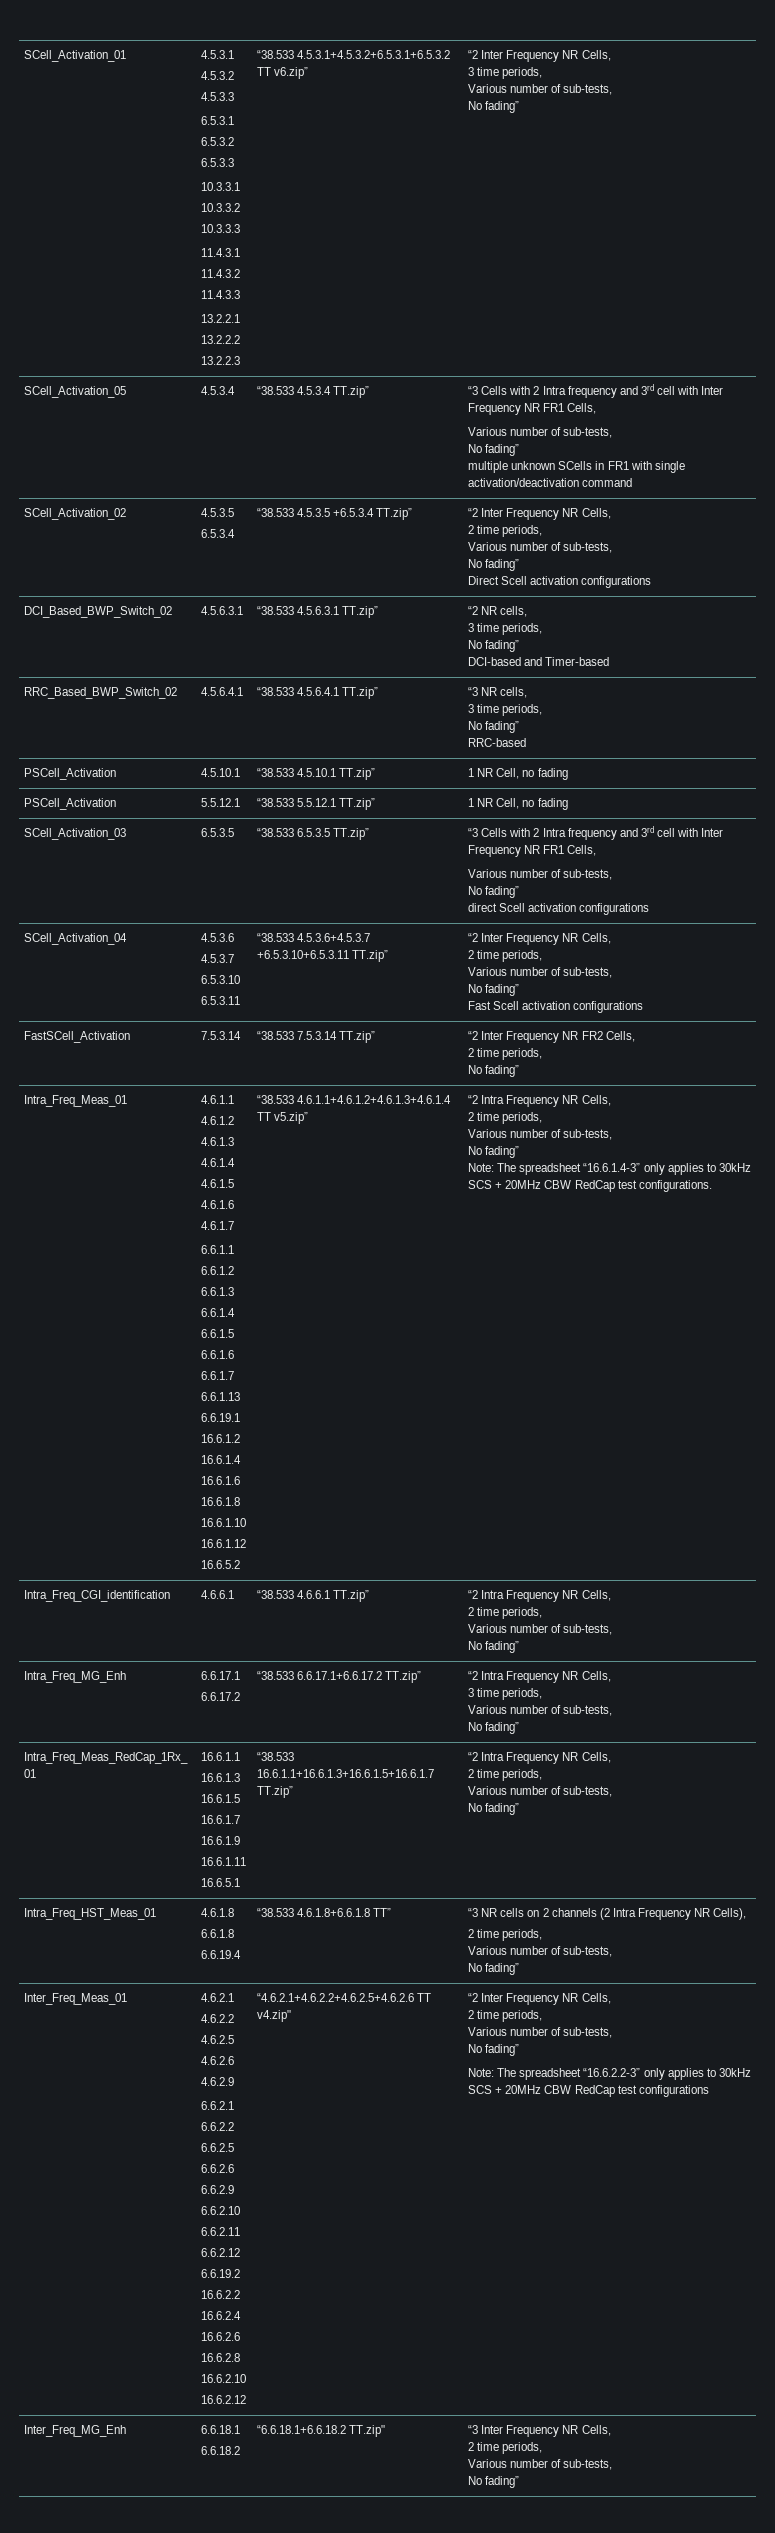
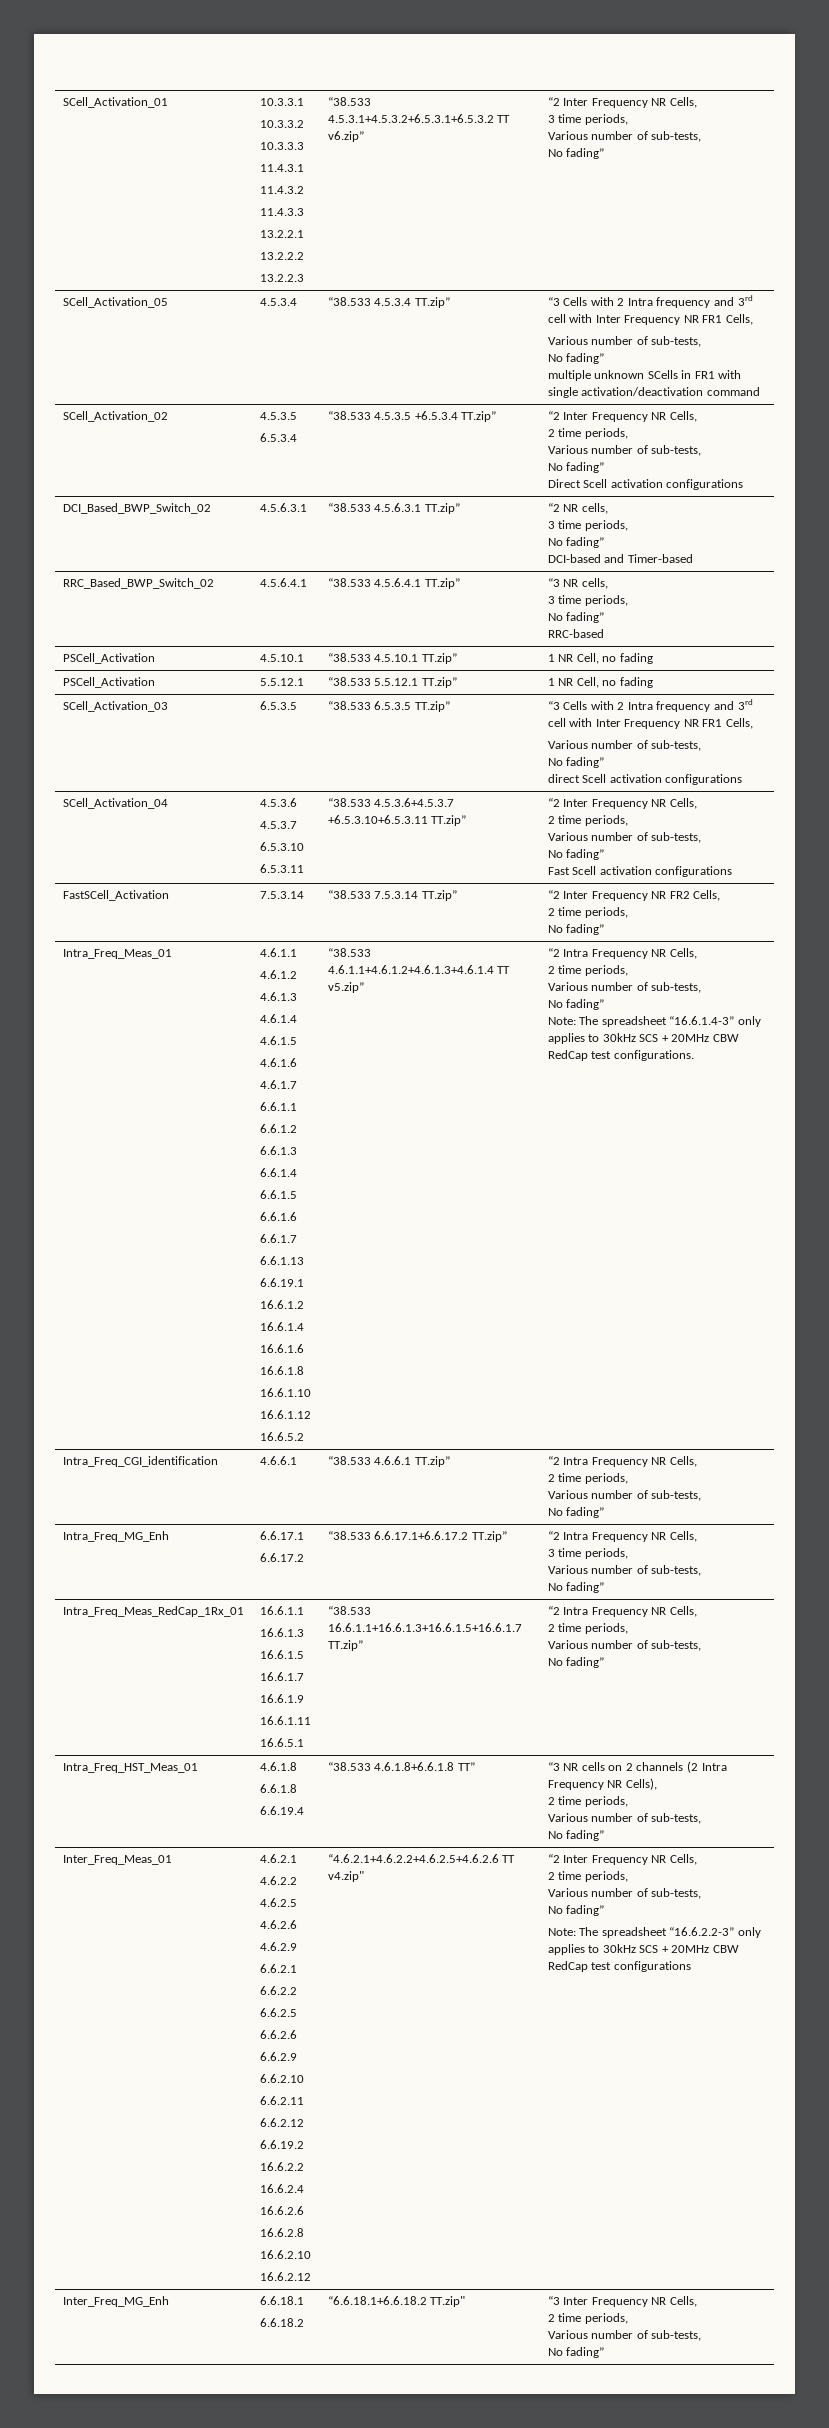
[201,50,235,59] [201,71,235,80] [201,92,235,101] [201,116,235,125] [201,137,235,146] [201,158,235,167] 4.5.3.1 // 4.5.3.2 // 4.5.3.3 // 6.5.3.1 // 6.5.3.2 // 6.5.3.3 // -> (168, 102) none

